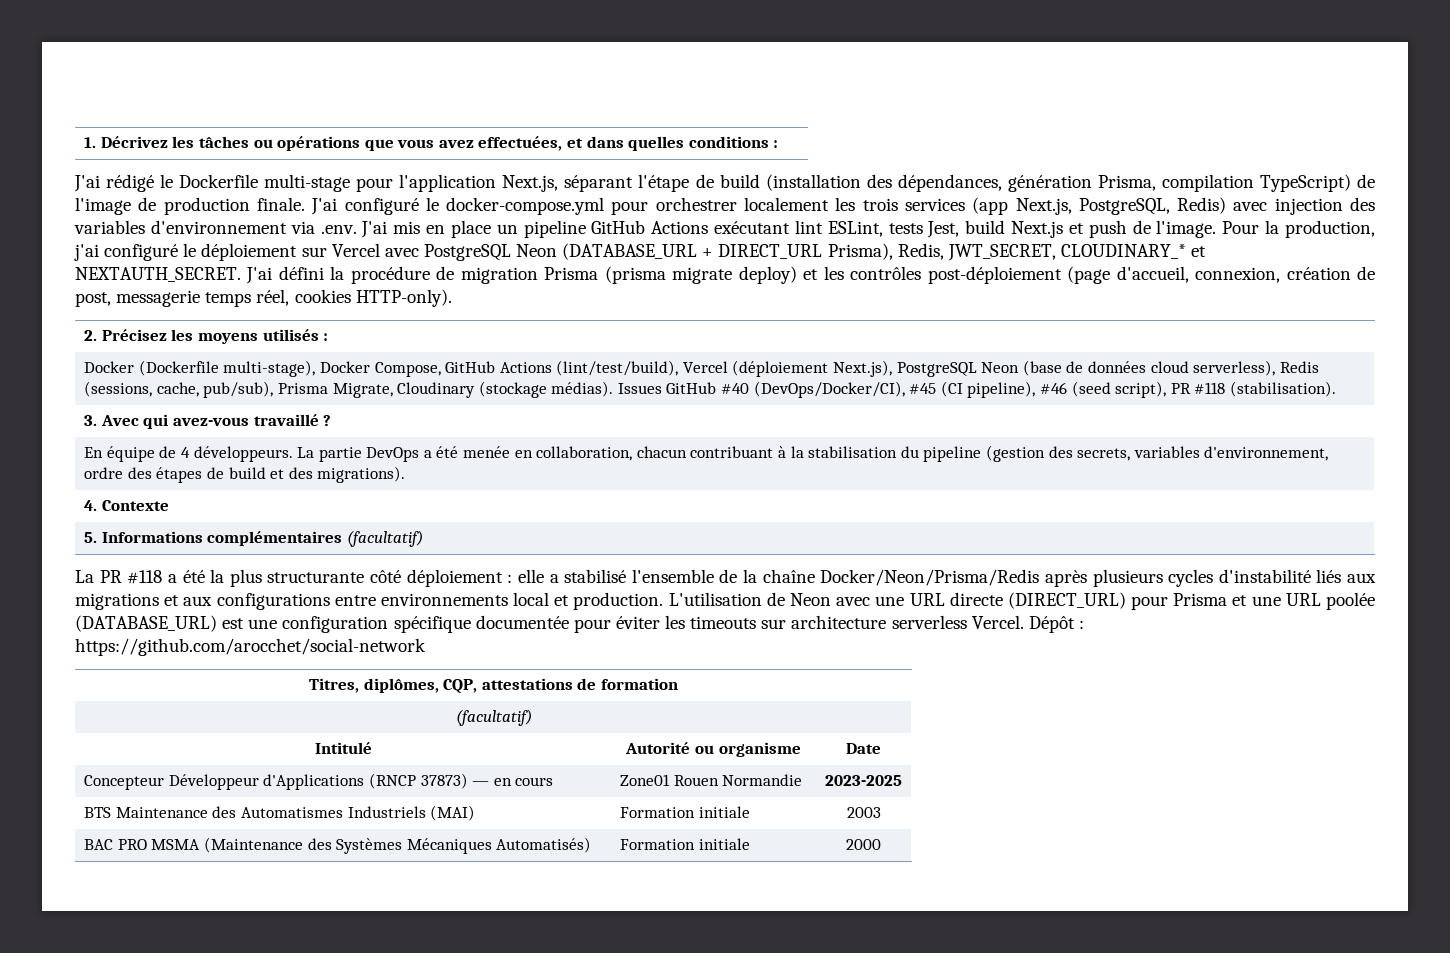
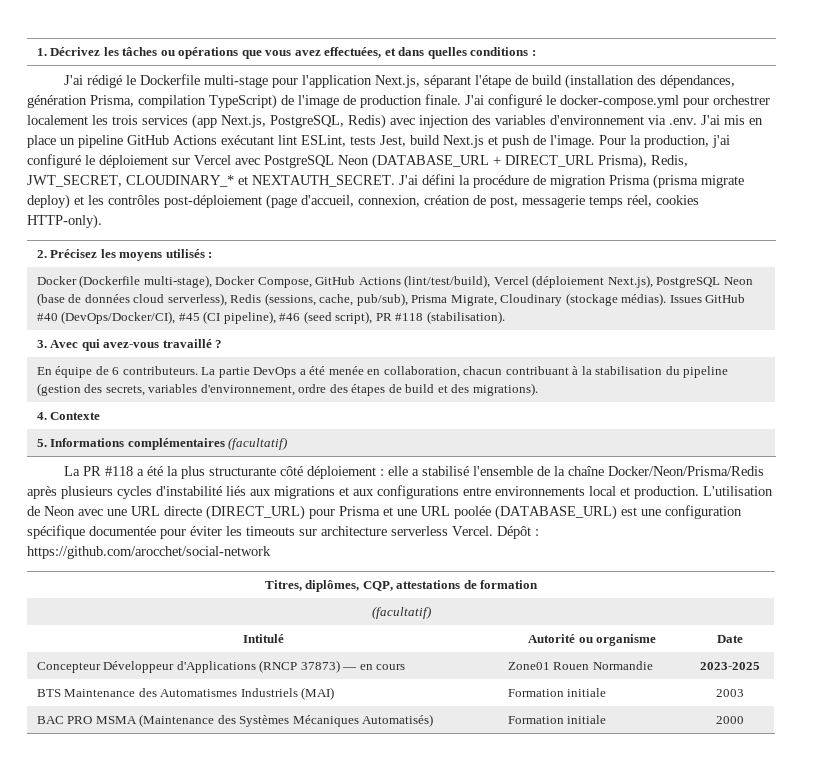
[180,446,293,462] 4 développeurs. -> [112,366,198,375] 6 contributeurs.

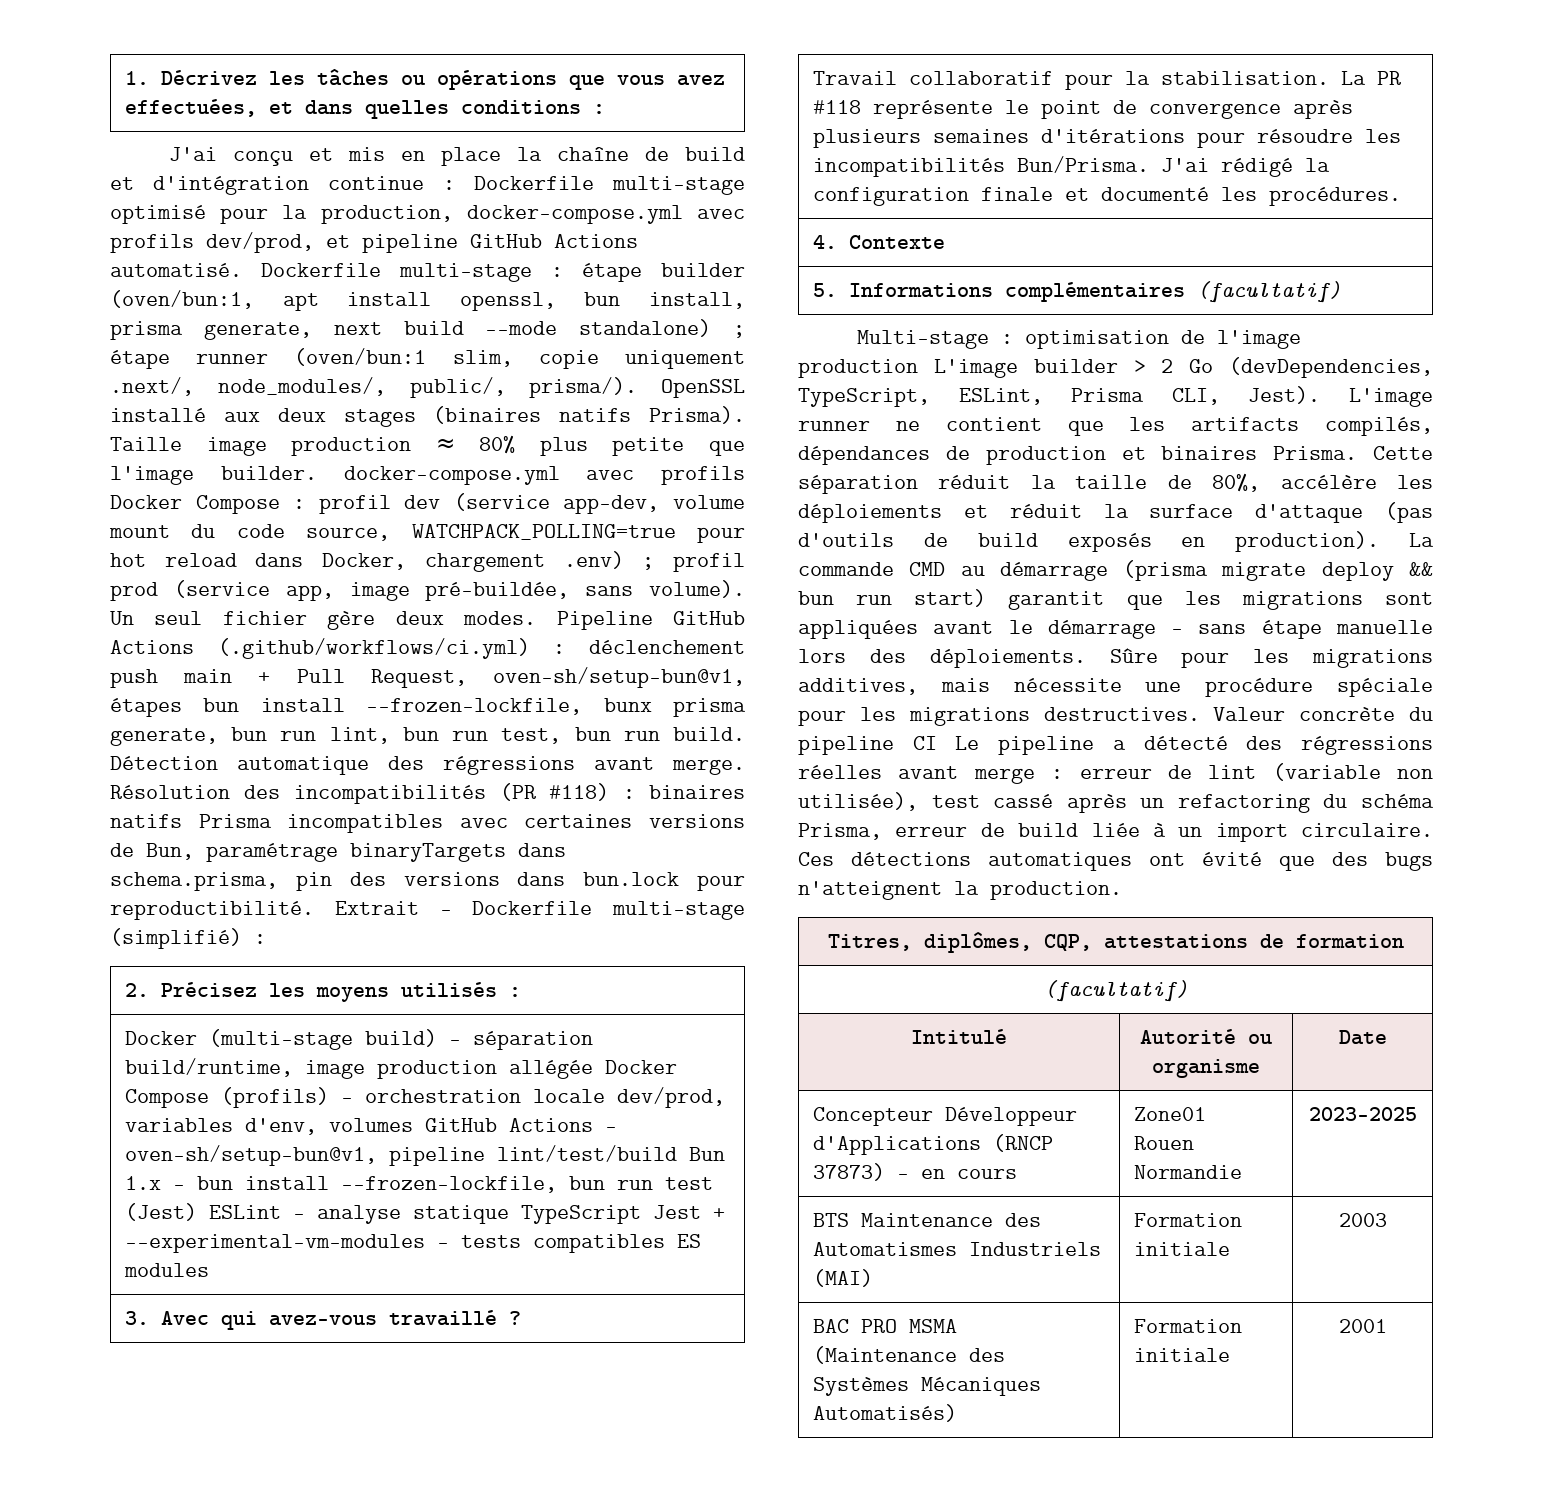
[86,74,735,89] [27,94,770,109] [27,114,763,129] [27,135,730,148] [27,154,688,169] [27,174,744,189] [27,194,699,209] [27,214,102,229] rédigé le Dockerfile multi-stage pour l'application Next.js, séparant l'étape de build (installation des dépendances, génération Prisma, compilation TypeScript) de l'image de production finale. J'ai configuré le docker-compose.yml pour orchestrer localement les trois services (app Next.js, PostgreSQL, Redis) avec injection des variables d'environnement via .env. J'ai mis en place un pipeline GitHub Actions exécutant lint ESLint, tests Jest, build Next.js et push de l'image. Pour la production, j'ai configuré le déploiement sur Vercel avec PostgreSQL Neon (DATABASE_URL + DIRECT_URL Prisma), Redis, JWT_SECRET, CLOUDINARY_* et NEXTAUTH_SECRET. J'ai défini la procédure de migration Prisma (prisma migrate deploy) et les contrôles post-déploiement (page d'accueil, connexion, création de post, messagerie temps réel, cookies HTTP-only). -> [233,147,745,166] [110,176,745,195] [110,205,745,224] [110,232,638,253] [110,263,745,282] [110,290,745,311] [110,319,745,340] [110,348,745,369] [110,377,745,398] [110,406,745,427] [110,435,745,456] [110,466,745,485] [110,493,745,514] [109,524,745,543] [110,551,745,572] [110,580,745,601] [110,611,746,630] [110,638,745,659] [110,667,745,688] [110,698,746,717] [110,727,745,746] [110,756,745,775] [110,783,745,804] [110,814,746,833] [110,843,566,862] [110,872,745,891] [110,901,745,920] [110,928,266,949] conçu et mis en place la chaîne de build et d'intégration continue : Dockerfile multi-stage optimisé pour la production, docker-compose.yml avec profils dev/prod, et pipeline GitHub Actions automatisé. Dockerfile multi-stage : étape builder (oven/bun:1, apt install openssl, bun install, prisma generate, next build --mode standalone) ; étape runner (oven/bun:1 slim, copie uniquement .next/, node_modules/, public/, prisma/). OpenSSL installé aux deux stages (binaires natifs Prisma). Taille image production ≈ 80% plus petite que l'image builder. docker-compose.yml avec profils Docker Compose : profil dev (service app-dev, volume mount du code source, WATCHPACK_POLLING=true pour hot reload dans Docker, chargement .env) ; profil prod (service app, image pré-buildée, sans volume). Un seul fichier gère deux modes. Pipeline GitHub Actions (.github/workflows/ci.yml) : déclenchement push main + Pull Request, oven-sh/setup-bun@v1, étapes bun install --frozen-lockfile, bunx prisma generate, bun run lint, bun run test, bun run build. Détection automatique des régressions avant merge. Résolution des incompatibilités (PR #118) : binaires natifs Prisma incompatibles avec certaines versions de Bun, paramétrage binaryTargets dans schema.prisma, pin des versions dans bun.lock pour reproductibilité. Extrait — Dockerfile multi-stage (simplifié) :
[79,275,753,288] [36,293,746,306] [36,311,505,324] (Dockerfile multi-stage), Docker Compose, GitHub Actions (lint/test/build), Vercel (déploiement Next.js), PostgreSQL Neon (base de données cloud serverless), Redis (sessions, cache, pub/sub), Prisma Migrate, Cloudinary (stockage médias). Issues GitHub #40 (DevOps/Docker/CI), #45 (CI pipeline), #46 (seed script), PR #118 (stabilisation). -> [209,1029,594,1050] [125,1058,678,1079] [125,1087,726,1108] [125,1118,618,1135] [125,1145,726,1166] [125,1176,714,1193] [125,1203,726,1224] [125,1234,702,1253] [124,1263,210,1277] (multi-stage build) — séparation build/runtime, image production allégée Docker Compose (profils) — orchestration locale dev/prod, variables d'env, volumes GitHub Actions — oven-sh/setup-bun@v1, pipeline lint/test/build Bun 1.x — bun install --frozen-lockfile, bun run test (Jest) ESLint — analyse statique TypeScript Jest + --experimental-vm-modules — tests compatibles ES modules
[36,366,729,378] [36,383,538,396] En équipe de 6 contributeurs. La partie DevOps a été menée en collaboration, chacun contribuant à la stabilisation du pipeline (gestion des secrets, variables d'environnement, ordre des étapes de build et des migrations). -> [813,71,1402,90] [813,100,1354,119] [813,129,1402,148] [813,156,1331,177] [813,187,1402,206] Travail collaboratif pour la stabilisation. La PR #118 représente le point de convergence après plusieurs semaines d'itérations pour résoudre les incompatibilités Bun/Prisma. J'ai rédigé la configuration finale et documenté les procédures.
[63,466,764,479] [27,485,773,499] [27,505,742,520] [27,525,539,539] [27,546,271,559] La PR #118 a été la plus structurante côté déploiement : elle a stabilisé l'ensemble de la chaîne Docker/Neon/Prisma/Redis après plusieurs cycles d'instabilité liés aux migrations et aux configurations entre environnements local et production. L'utilisation de Neon avec une URL directe (DIRECT_URL) pour Prisma et une URL poolée (DATABASE_URL) est une configuration spécifique documentée pour éviter les timeouts sur architecture serverless Vercel. Dépôt : https://github.com/arocchet/social-network -> [857,330,1302,349] [798,357,1433,378] [798,386,1433,407] [798,417,1433,436] [798,446,1433,465] [798,473,1433,494] [798,502,1433,523] [798,531,1434,552] [798,560,1433,581] [798,589,1433,610] [798,620,1433,639] [798,648,1433,668] [798,678,1433,697] [798,707,1433,726] [798,736,1433,755] [798,763,1433,784] [798,792,1434,813] [798,823,1433,842] [798,852,1433,871] [798,881,1122,900] Multi-stage : optimisation de l'image production L'image builder > 2 Go (devDependencies, TypeScript, ESLint, Prisma CLI, Jest). L'image runner ne contient que les artifacts compilés, dépendances de production et binaires Prisma. Cette séparation réduit la taille de 80%, accélère les déploiements et réduit la surface d'attaque (pas d'outils de build exposés en production). La commande CMD au démarrage (prisma migrate deploy && bun run start) garantit que les migrations sont appliquées avant le démarrage — sans étape manuelle lors des déploiements. Sûre pour les migrations additives, mais nécessite une procédure spéciale pour les migrations destructives. Valeur concrète du pipeline CI Le pipeline a détecté des régressions réelles avant merge : erreur de lint (variable non utilisée), test cassé après un refactoring du schéma Prisma, erreur de build liée à un import circulaire. Ces détections automatiques ont évité que des bugs n'atteignent la production.
[716,716,744,724] 2000 -> [1338,1319,1387,1333] 2001

